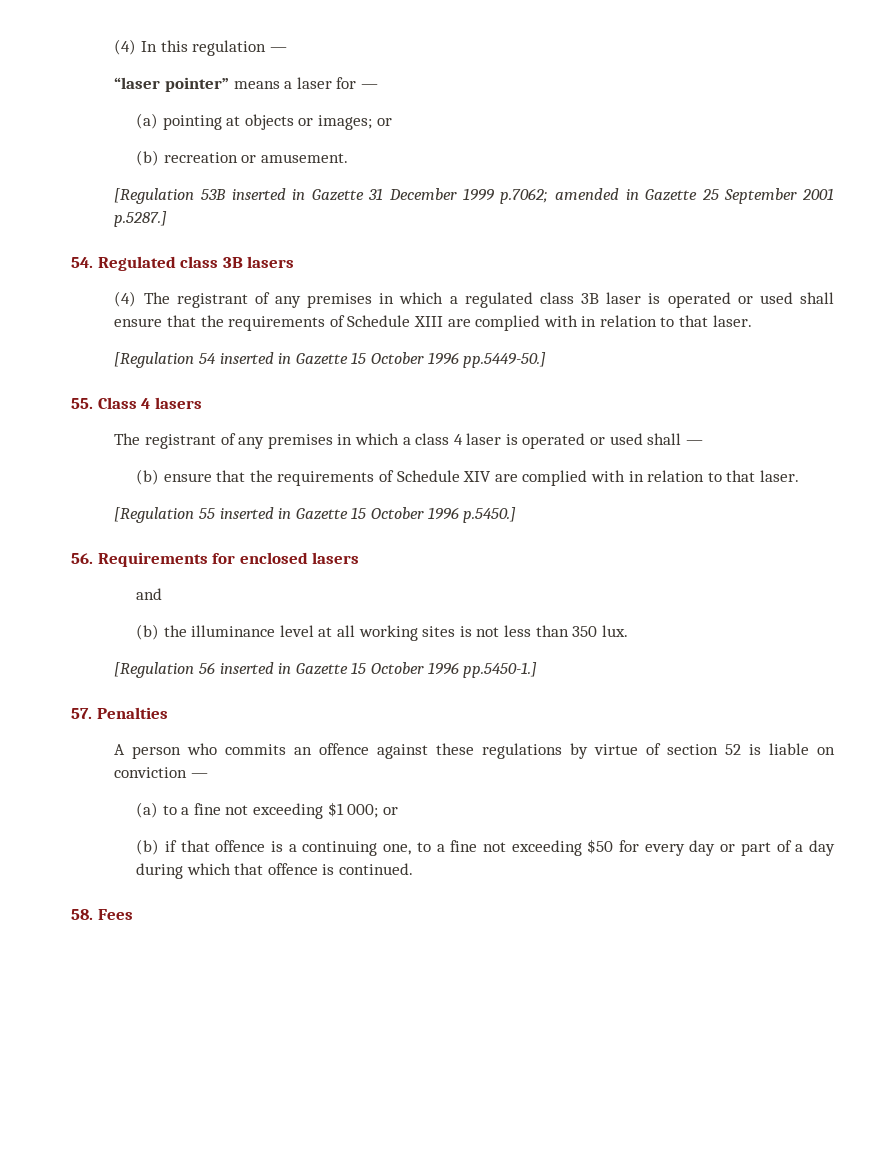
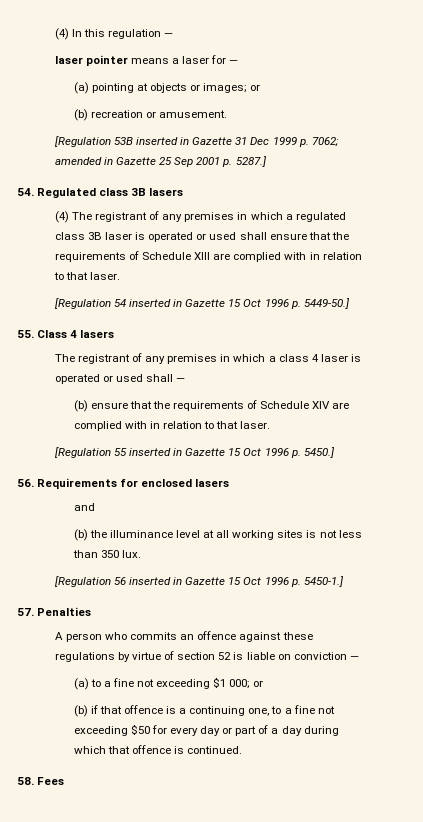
[114,77,229,92] “laser pointer” -> [54,55,128,66] laser pointer
[389,188,834,204] [114,211,168,227] December 1999 p.7062; amended in Gazette 25 September 2001 p.5287.] -> [250,137,339,147] [54,156,267,167] Dec 1999 p. 7062; amended in Gazette 25 Sep 2001 p. 5287.]
[370,352,547,368] October 1996 pp.5449-50.] -> [243,298,350,309] Oct 1996 p. 5449-50.]
[370,507,517,523] October 1996 p.5450.] -> [243,447,335,458] Oct 1996 p. 5450.]
[370,662,538,678] October 1996 pp.5450-1.] -> [243,576,344,587] Oct 1996 p. 5450-1.]

